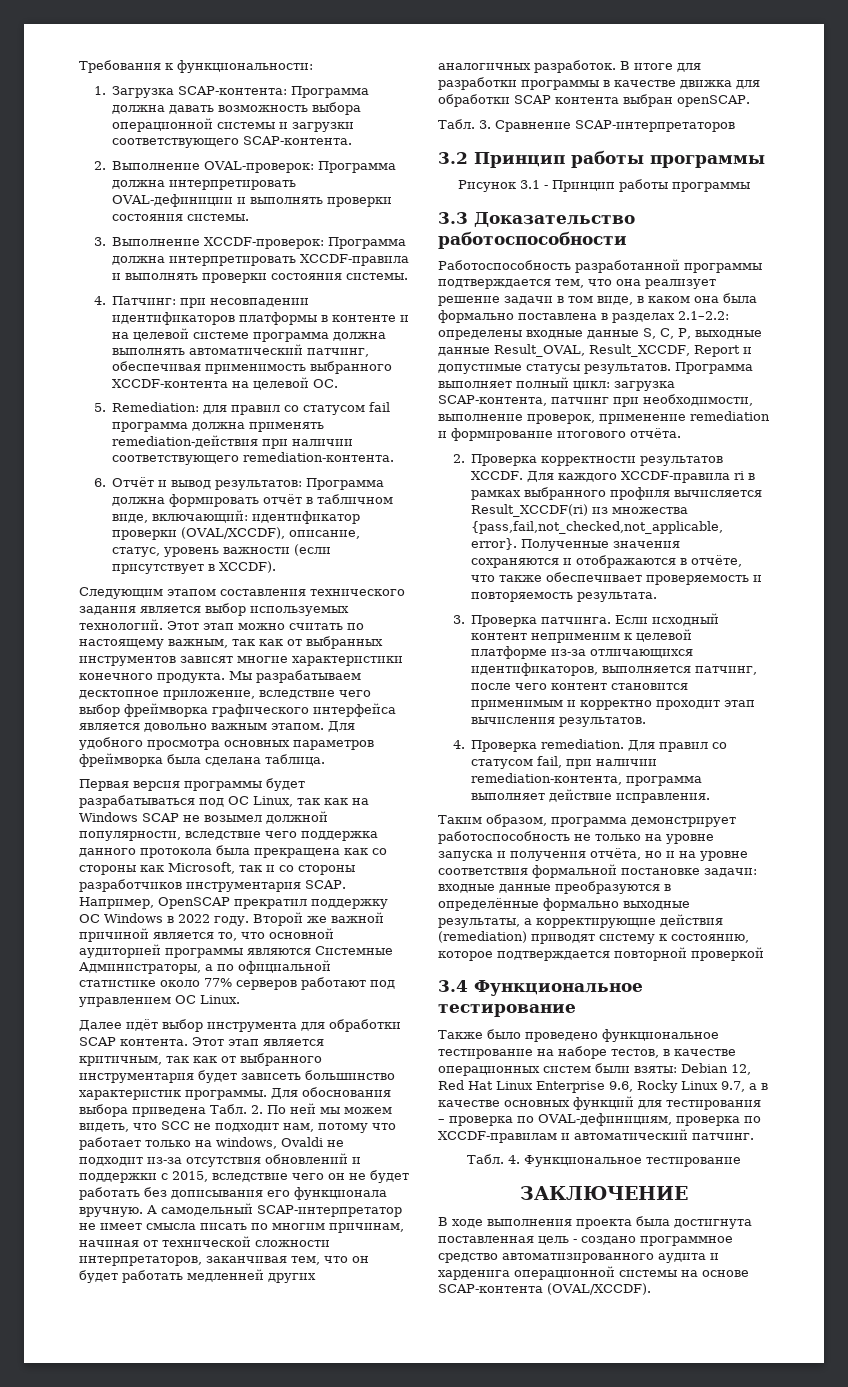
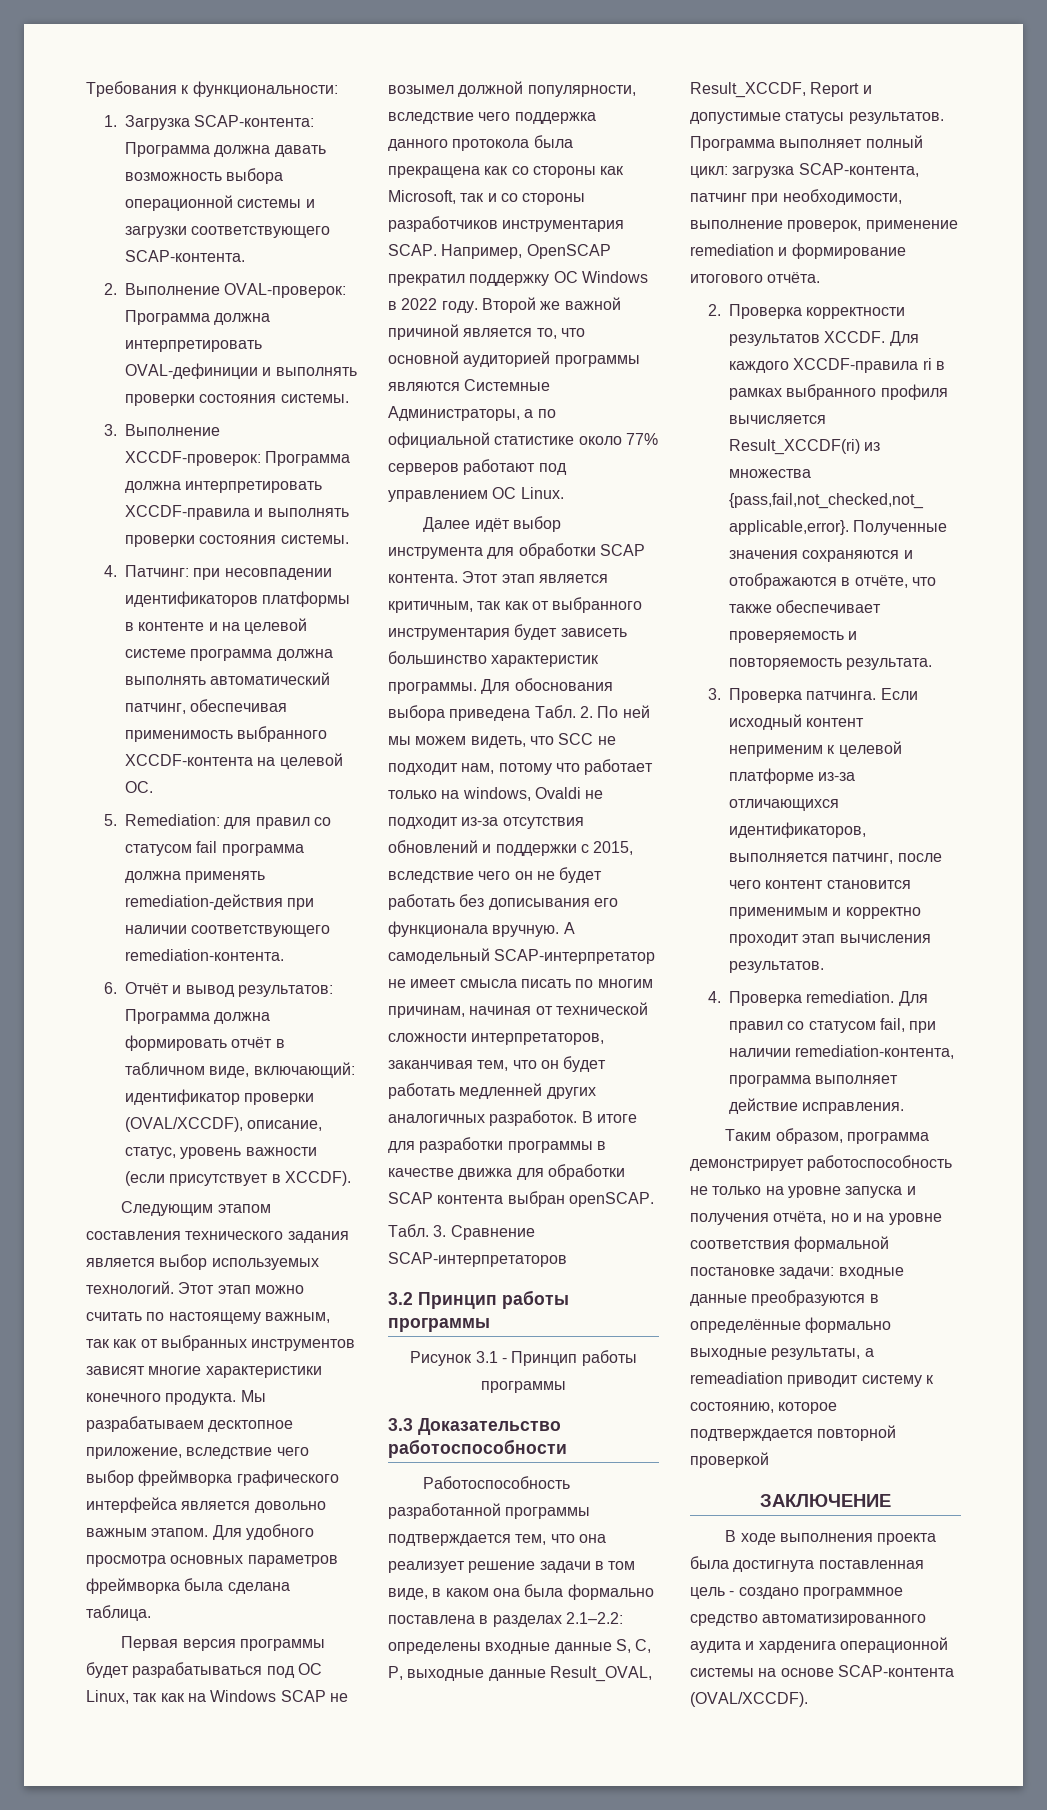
[536,914,723,928] [438,931,595,944] корректирующие действия (remediation) приводят -> [690,1372,859,1387] remeadiation приводит
[438,980,643,996] [438,1004,576,1017] [438,1029,719,1042] [438,1046,736,1059] [438,1063,751,1076] [438,1080,768,1093] [438,1096,761,1110] [438,1113,761,1126] [438,1129,754,1143] [466,1154,741,1167] // 3.4 Функциональное тестирование // Также было проведено функциональное тестирование на наборе тестов, в качестве операционных систем были взяты: Debian 12, Red Hat Linux Enterprise 9.6, Rocky Linux 9.7, а в качестве основных функций для тестирования – проверка по OVAL-дефинициям, проверка по XCCDF-правилам и автоматический патчинг. // Табл. 4. Функциональное тестирование -> (769, 1460) none

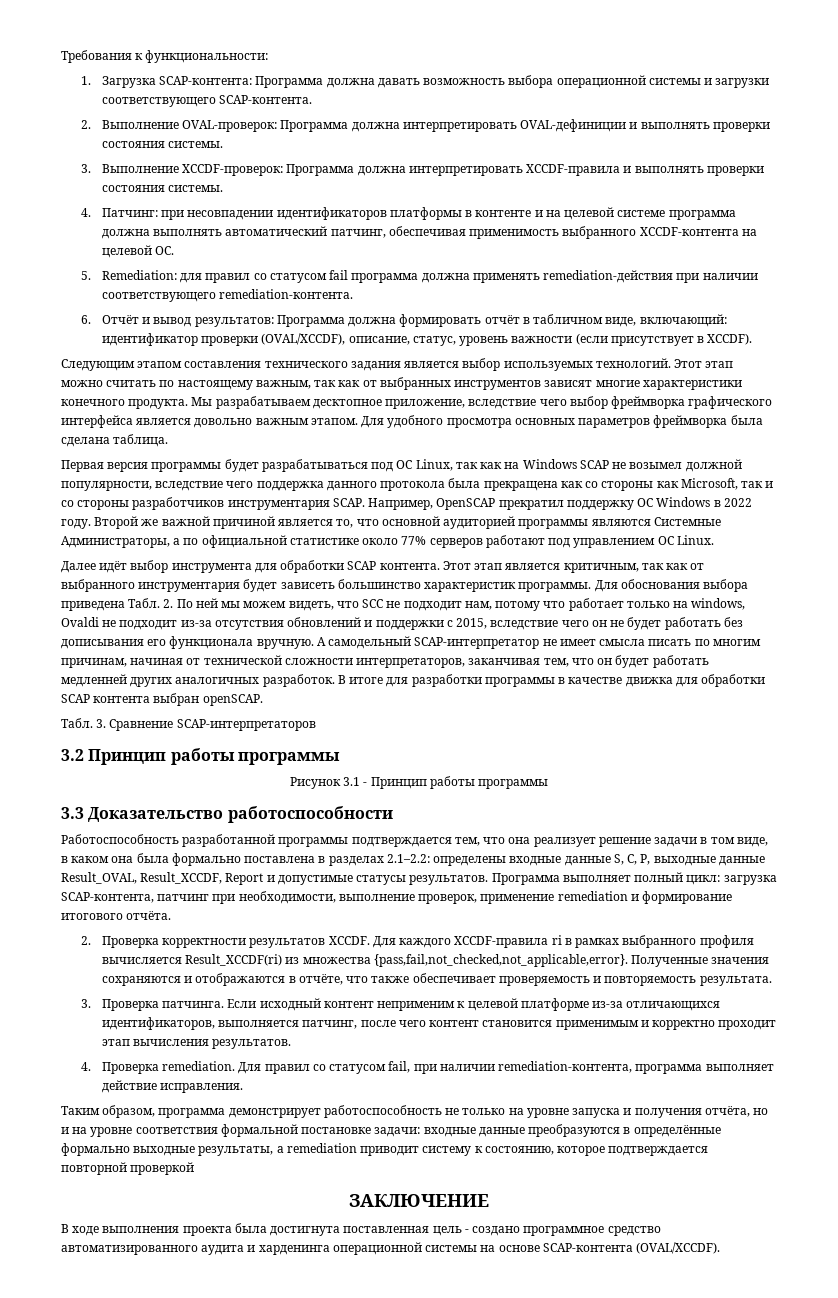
[690,1372,783,1384] remeadiation -> [286,1143,357,1153] remediation
[758,1641,836,1653] харденига -> [258,1245,330,1255] харденинга

